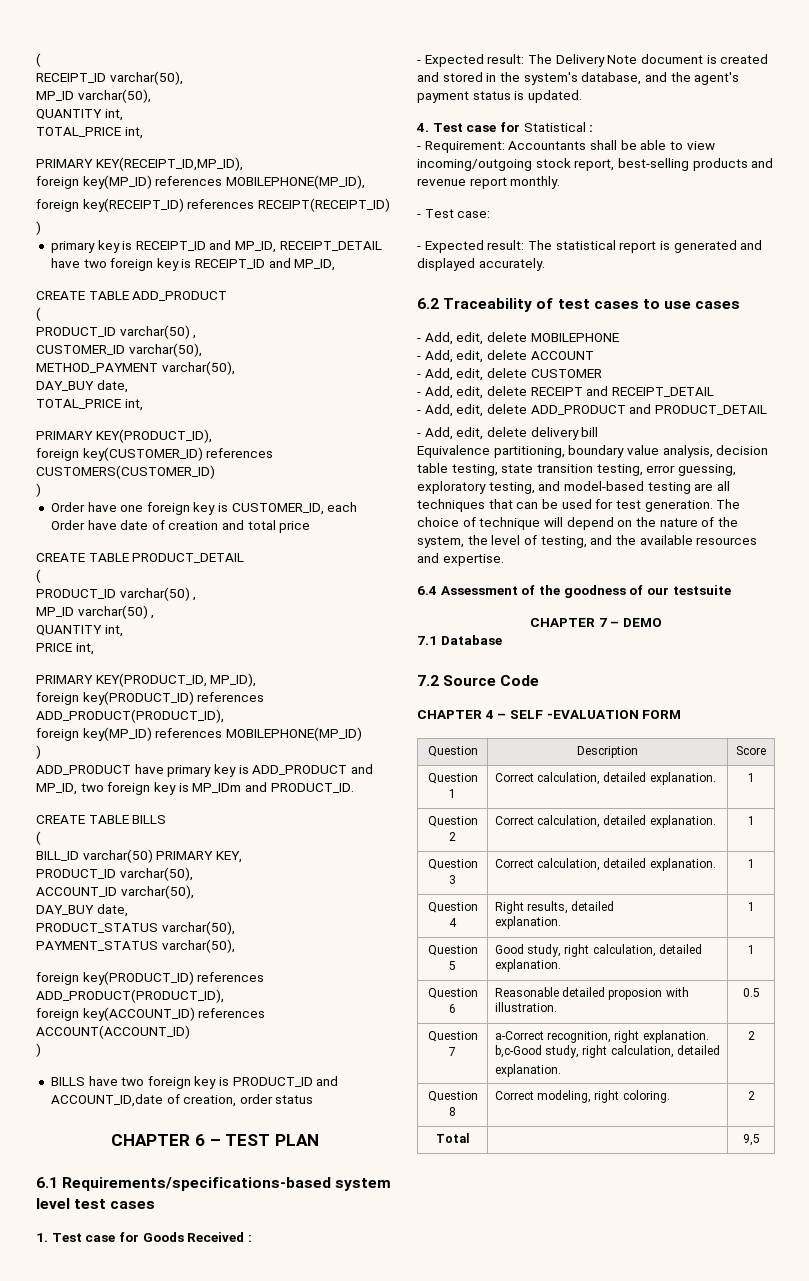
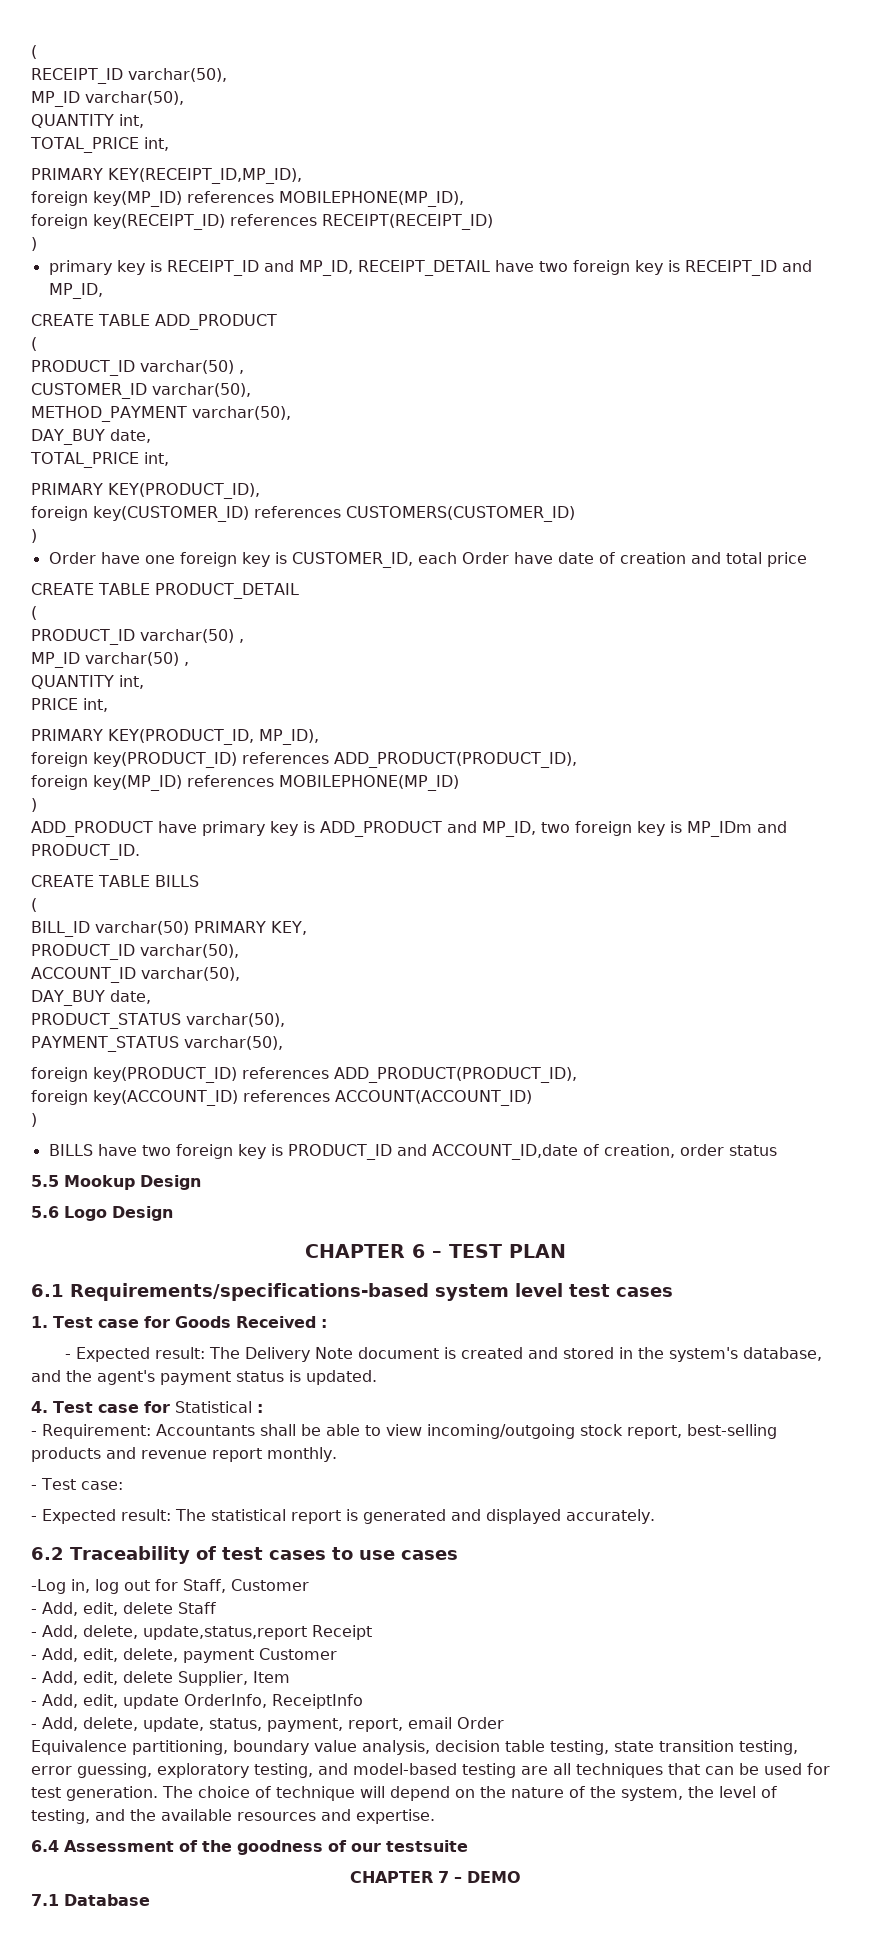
(314, 1099) none -> [31,1175,201,1190] [31,1206,173,1221] // 5.5 Mookup Design // 5.6 Logo Design
[417,332,619,345] [417,350,594,363] [417,368,602,381] [417,386,714,399] [417,404,767,417] [417,427,599,440] - Add, edit, delete MOBILEPHONE // - Add, edit, delete ACCOUNT // - Add, edit, delete CUSTOMER // - Add, edit, delete RECEIPT and RECEIPT_DETAIL // - Add, edit, delete ADD_PRODUCT and PRODUCT_DETAIL // - Add, edit, delete delivery bill -> [31,1579,309,1594] [31,1602,216,1616] [31,1625,372,1640] [31,1648,337,1663] [31,1671,290,1686] [31,1694,363,1709] [31,1717,504,1732] -Log in, log out for Staff, Customer // - Add, edit, delete Staff // - Add, delete, update,status,report Receipt // - Add, edit, delete, payment Customer // - Add, edit, delete Supplier, Item // - Add, edit, update OrderInfo, ReceiptInfo // - Add, delete, update, status, payment, report, email Order
[417,675,540,686] [417,710,682,719] [427,746,478,757] [577,746,638,758] [736,746,766,755] [427,773,478,784] [449,789,456,798] [494,772,716,785] [747,773,755,782] [427,816,478,827] [449,832,456,841] [494,815,716,828] [747,816,755,825] [427,859,478,870] [449,875,456,884] [494,858,716,871] [747,859,755,868] [427,902,478,913] [449,918,457,927] [494,901,615,914] [494,916,561,929] [747,902,755,911] [427,945,478,956] [449,961,456,970] [494,944,702,957] [494,959,561,972] [747,945,755,954] [427,988,478,999] [449,1004,456,1013] [494,987,689,1000] [494,1002,557,1012] [742,988,760,997] [427,1031,478,1042] [449,1047,456,1056] [494,1030,709,1043] [494,1045,720,1058] [494,1064,561,1077] [747,1031,755,1040] [427,1091,478,1102] [449,1107,456,1116] [494,1090,670,1103] [747,1091,755,1100] [436,1133,469,1143] [742,1134,760,1146] // 7.2 Source Code // CHAPTER 4 – SELF -EVALUATION FORM // Question | Description | Score // Question 1 | Correct calculation, detailed explanation. | 1 // Question 2 | Correct calculation, detailed explanation. | 1 // Question 3 | Correct calculation, detailed explanation. | 1 // Question 4 | Right results, detailed // explanation. | 1 // Question 5 | Good study, right calculation, detailed explanation. | 1 // Question 6 | Reasonable detailed proposion with illustration. | 0.5 // Question 7 | a-Correct recognition, right explanation. b,c-Good study, right calculation, detailed // explanation. | 2 // Question 8 | Correct modeling, right coloring. | 2 // Total | | 9,5 -> (150, 1900) none

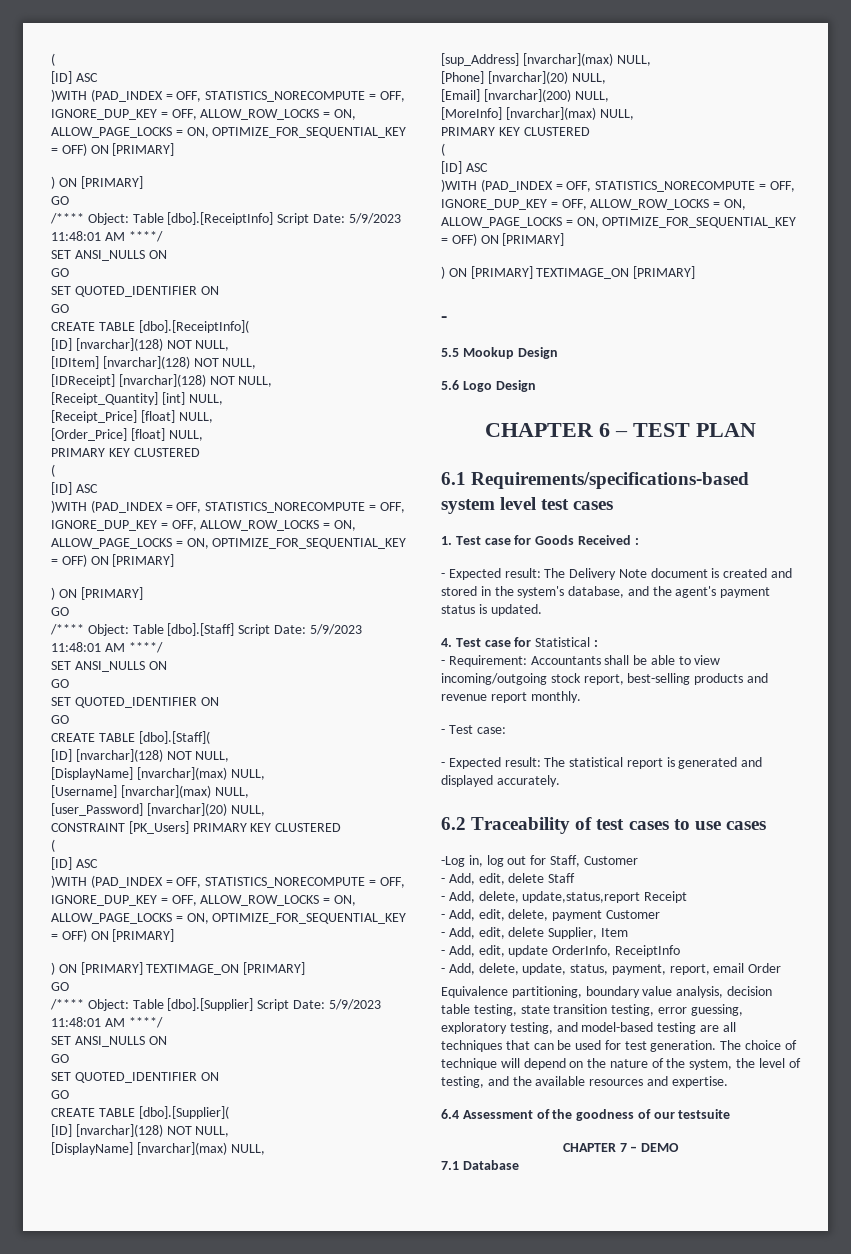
[31,45,37,59] [31,68,227,84] [31,91,184,107] [31,114,144,128] [30,137,169,153] [31,168,302,184] [31,191,464,207] [31,214,493,230] [31,237,37,251] [48,260,812,276] [48,283,103,299] [31,314,277,330] [31,337,37,351] [31,360,244,376] [31,383,251,399] [31,406,291,422] [31,429,151,445] [30,452,169,468] [31,483,260,499] [31,506,575,522] [31,529,37,543] [48,552,807,568] [31,583,299,599] [31,606,37,620] [31,629,244,645] [31,652,189,668] [31,675,144,689] [31,698,108,712] [31,729,319,745] [31,752,577,768] [31,775,459,791] [31,798,37,812] [31,821,787,837] [31,844,140,860] [31,875,199,887] [31,898,37,912] [31,921,307,937] [31,944,239,960] [31,967,240,983] [31,990,151,1006] [31,1013,285,1029] [31,1036,283,1052] [31,1067,577,1083] [31,1090,532,1106] [31,1113,37,1127] [48,1144,777,1160] ( // RECEIPT_ID varchar(50), // MP_ID varchar(50), // QUANTITY int, // TOTAL_PRICE int, // PRIMARY KEY(RECEIPT_ID,MP_ID), // foreign key(MP_ID) references MOBILEPHONE(MP_ID), // foreign key(RECEIPT_ID) references RECEIPT(RECEIPT_ID) // ) // primary key is RECEIPT_ID and MP_ID, RECEIPT_DETAIL have two foreign key is RECEIPT_ID and MP_ID, // CREATE TABLE ADD_PRODUCT // ( // PRODUCT_ID varchar(50) , // CUSTOMER_ID varchar(50), // METHOD_PAYMENT varchar(50), // DAY_BUY date, // TOTAL_PRICE int, // PRIMARY KEY(PRODUCT_ID), // foreign key(CUSTOMER_ID) references CUSTOMERS(CUSTOMER_ID) // ) // Order have one foreign key is CUSTOMER_ID, each Order have date of creation and total price // CREATE TABLE PRODUCT_DETAIL // ( // PRODUCT_ID varchar(50) , // MP_ID varchar(50) , // QUANTITY int, // PRICE int, // PRIMARY KEY(PRODUCT_ID, MP_ID), // foreign key(PRODUCT_ID) references ADD_PRODUCT(PRODUCT_ID), // foreign key(MP_ID) references MOBILEPHONE(MP_ID) // ) // ADD_PRODUCT have primary key is ADD_PRODUCT and MP_ID, two foreign key is MP_IDm and PRODUCT_ID. // CREATE TABLE BILLS // ( // BILL_ID varchar(50) PRIMARY KEY, // PRODUCT_ID varchar(50), // ACCOUNT_ID varchar(50), // DAY_BUY date, // PRODUCT_STATUS varchar(50), // PAYMENT_STATUS varchar(50), // foreign key(PRODUCT_ID) references ADD_PRODUCT(PRODUCT_ID), // foreign key(ACCOUNT_ID) references ACCOUNT(ACCOUNT_ID) // ) // BILLS have two foreign key is PRODUCT_ID and ACCOUNT_ID,date of creation, order status -> [51,53,55,66] [51,71,98,84] [51,89,405,102] [51,109,356,120] [51,127,407,138] [51,143,175,156] [51,176,143,189] [51,196,69,205] [50,212,401,225] [51,231,163,242] [51,250,167,261] [51,268,69,277] [51,286,219,297] [51,304,69,313] [51,320,249,333] [51,338,230,351] [51,356,257,369] [51,374,273,387] [51,392,223,405] [51,410,213,423] [51,428,203,441] [51,448,200,457] [51,464,55,477] [51,482,98,495] [51,500,405,513] [51,520,356,531] [51,538,407,549] [51,554,175,567] [51,587,143,600] [51,607,69,616] [50,623,362,636] [51,642,163,653] [51,661,167,672] [51,679,69,688] [51,697,219,708] [51,715,69,724] [51,731,210,744] [51,749,230,762] [51,767,265,780] [51,785,249,798] [51,803,265,816] [51,821,342,834] [51,839,55,852] [51,857,98,870] [51,875,405,888] [51,895,356,906] [51,913,407,924] [51,929,175,942] [51,962,306,975] [51,982,69,991] [50,998,381,1011] [51,1017,163,1028] [51,1036,167,1047] [51,1054,69,1063] [51,1072,219,1083] [51,1090,69,1099] [51,1106,229,1119] [51,1124,230,1137] [51,1142,265,1155] [441,53,651,66] [441,71,606,84] [441,89,609,102] [441,107,634,120] [441,127,590,136] [441,143,445,156] [441,161,488,174] [441,179,795,192] [441,199,746,210] [441,217,797,228] [441,233,565,246] [441,266,696,279] [441,316,447,322] ( // [ID] ASC // )WITH (PAD_INDEX = OFF, STATISTICS_NORECOMPUTE = OFF, IGNORE_DUP_KEY = OFF, ALLOW_ROW_LOCKS = ON, ALLOW_PAGE_LOCKS = ON, OPTIMIZE_FOR_SEQUENTIAL_KEY = OFF) ON [PRIMARY] // ) ON [PRIMARY] // GO // /**** Object: Table [dbo].[ReceiptInfo] Script Date: 5/9/2023 11:48:01 AM ****/ // SET ANSI_NULLS ON // GO // SET QUOTED_IDENTIFIER ON // GO // CREATE TABLE [dbo].[ReceiptInfo]( // [ID] [nvarchar](128) NOT NULL, // [IDItem] [nvarchar](128) NOT NULL, // [IDReceipt] [nvarchar](128) NOT NULL, // [Receipt_Quantity] [int] NULL, // [Receipt_Price] [float] NULL, // [Order_Price] [float] NULL, // PRIMARY KEY CLUSTERED // ( // [ID] ASC // )WITH (PAD_INDEX = OFF, STATISTICS_NORECOMPUTE = OFF, IGNORE_DUP_KEY = OFF, ALLOW_ROW_LOCKS = ON, ALLOW_PAGE_LOCKS = ON, OPTIMIZE_FOR_SEQUENTIAL_KEY = OFF) ON [PRIMARY] // ) ON [PRIMARY] // GO // /**** Object: Table [dbo].[Staff] Script Date: 5/9/2023 11:48:01 AM ****/ // SET ANSI_NULLS ON // GO // SET QUOTED_IDENTIFIER ON // GO // CREATE TABLE [dbo].[Staff]( // [ID] [nvarchar](128) NOT NULL, // [DisplayName] [nvarchar](max) NULL, // [Username] [nvarchar](max) NULL, // [user_Password] [nvarchar](20) NULL, // CONSTRAINT [PK_Users] PRIMARY KEY CLUSTERED // ( // [ID] ASC // )WITH (PAD_INDEX = OFF, STATISTICS_NORECOMPUTE = OFF, IGNORE_DUP_KEY = OFF, ALLOW_ROW_LOCKS = ON, ALLOW_PAGE_LOCKS = ON, OPTIMIZE_FOR_SEQUENTIAL_KEY = OFF) ON [PRIMARY] // ) ON [PRIMARY] TEXTIMAGE_ON [PRIMARY] // GO // /**** Object: Table [dbo].[Supplier] Script Date: 5/9/2023 11:48:01 AM ****/ // SET ANSI_NULLS ON // GO // SET QUOTED_IDENTIFIER ON // GO // CREATE TABLE [dbo].[Supplier]( // [ID] [nvarchar](128) NOT NULL, // [DisplayName] [nvarchar](max) NULL, // [sup_Address] [nvarchar](max) NULL, // [Phone] [nvarchar](20) NULL, // [Email] [nvarchar](200) NULL, // [MoreInfo] [nvarchar](max) NULL, // PRIMARY KEY CLUSTERED // ( // [ID] ASC // )WITH (PAD_INDEX = OFF, STATISTICS_NORECOMPUTE = OFF, IGNORE_DUP_KEY = OFF, ALLOW_ROW_LOCKS = ON, ALLOW_PAGE_LOCKS = ON, OPTIMIZE_FOR_SEQUENTIAL_KEY = OFF) ON [PRIMARY] // ) ON [PRIMARY] TEXTIMAGE_ON [PRIMARY] // -

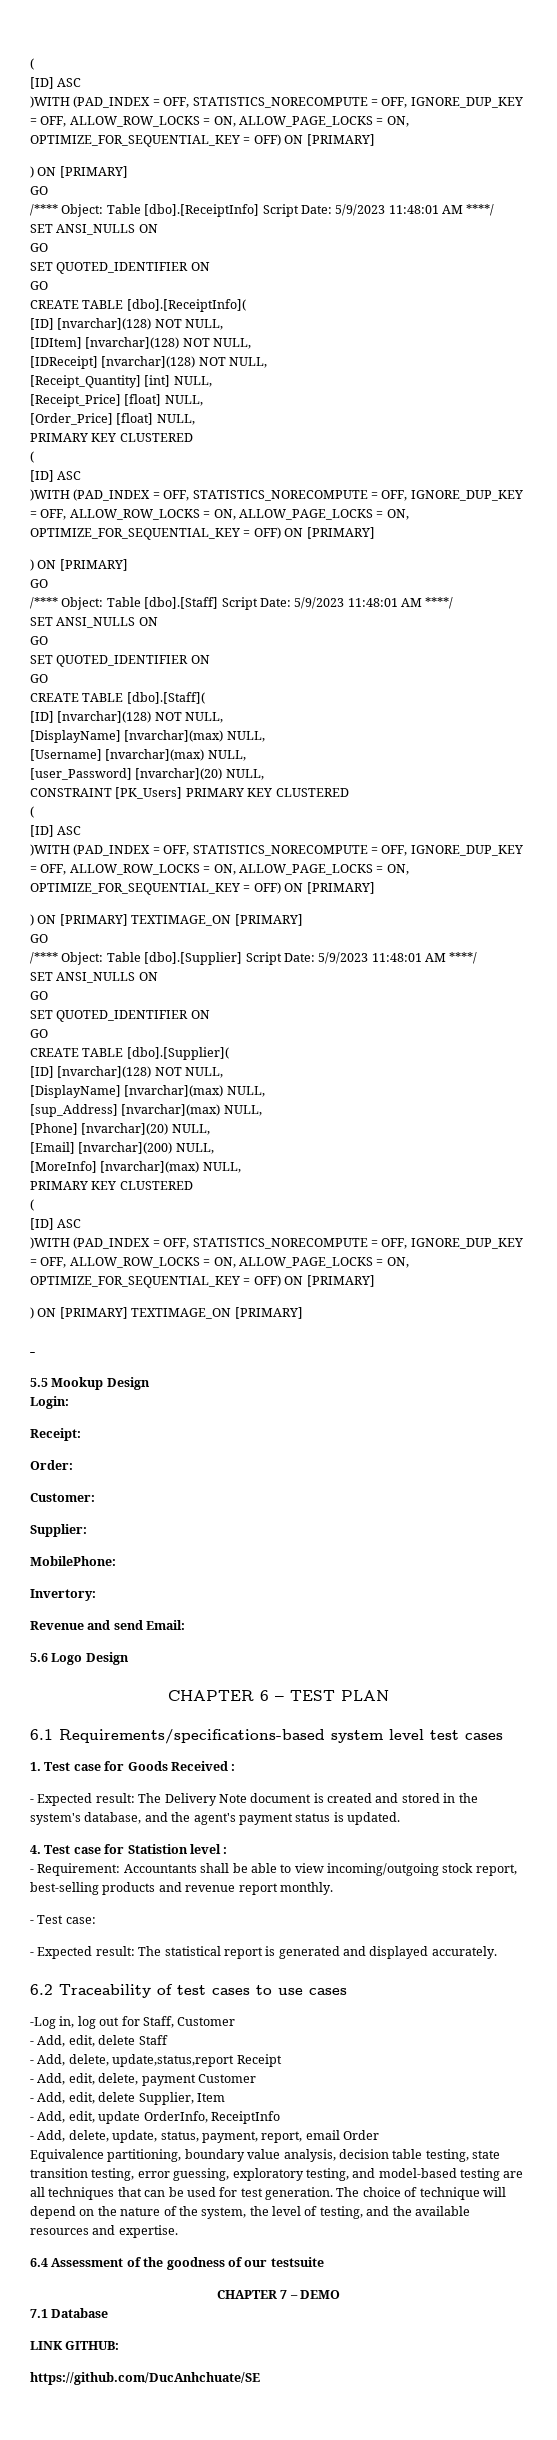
(558, 353) none -> [30,1396,69,1409] [30,1428,81,1441] [30,1460,73,1470] [30,1493,95,1502] [30,1524,87,1537] [30,1556,116,1566] [30,1589,96,1601] [30,1620,186,1630] // Login: // Receipt: // Order: // Customer: // Supplier: // MobilePhone: // Invertory: // Revenue and send Email:
[535,637,591,647] Statistical -> [127,1844,221,1854] Statistion level
(519, 1165) none -> [30,2341,120,2350] [30,2372,260,2385] // LINK GITHUB: // https://github.com/DucAnhchuate/SE

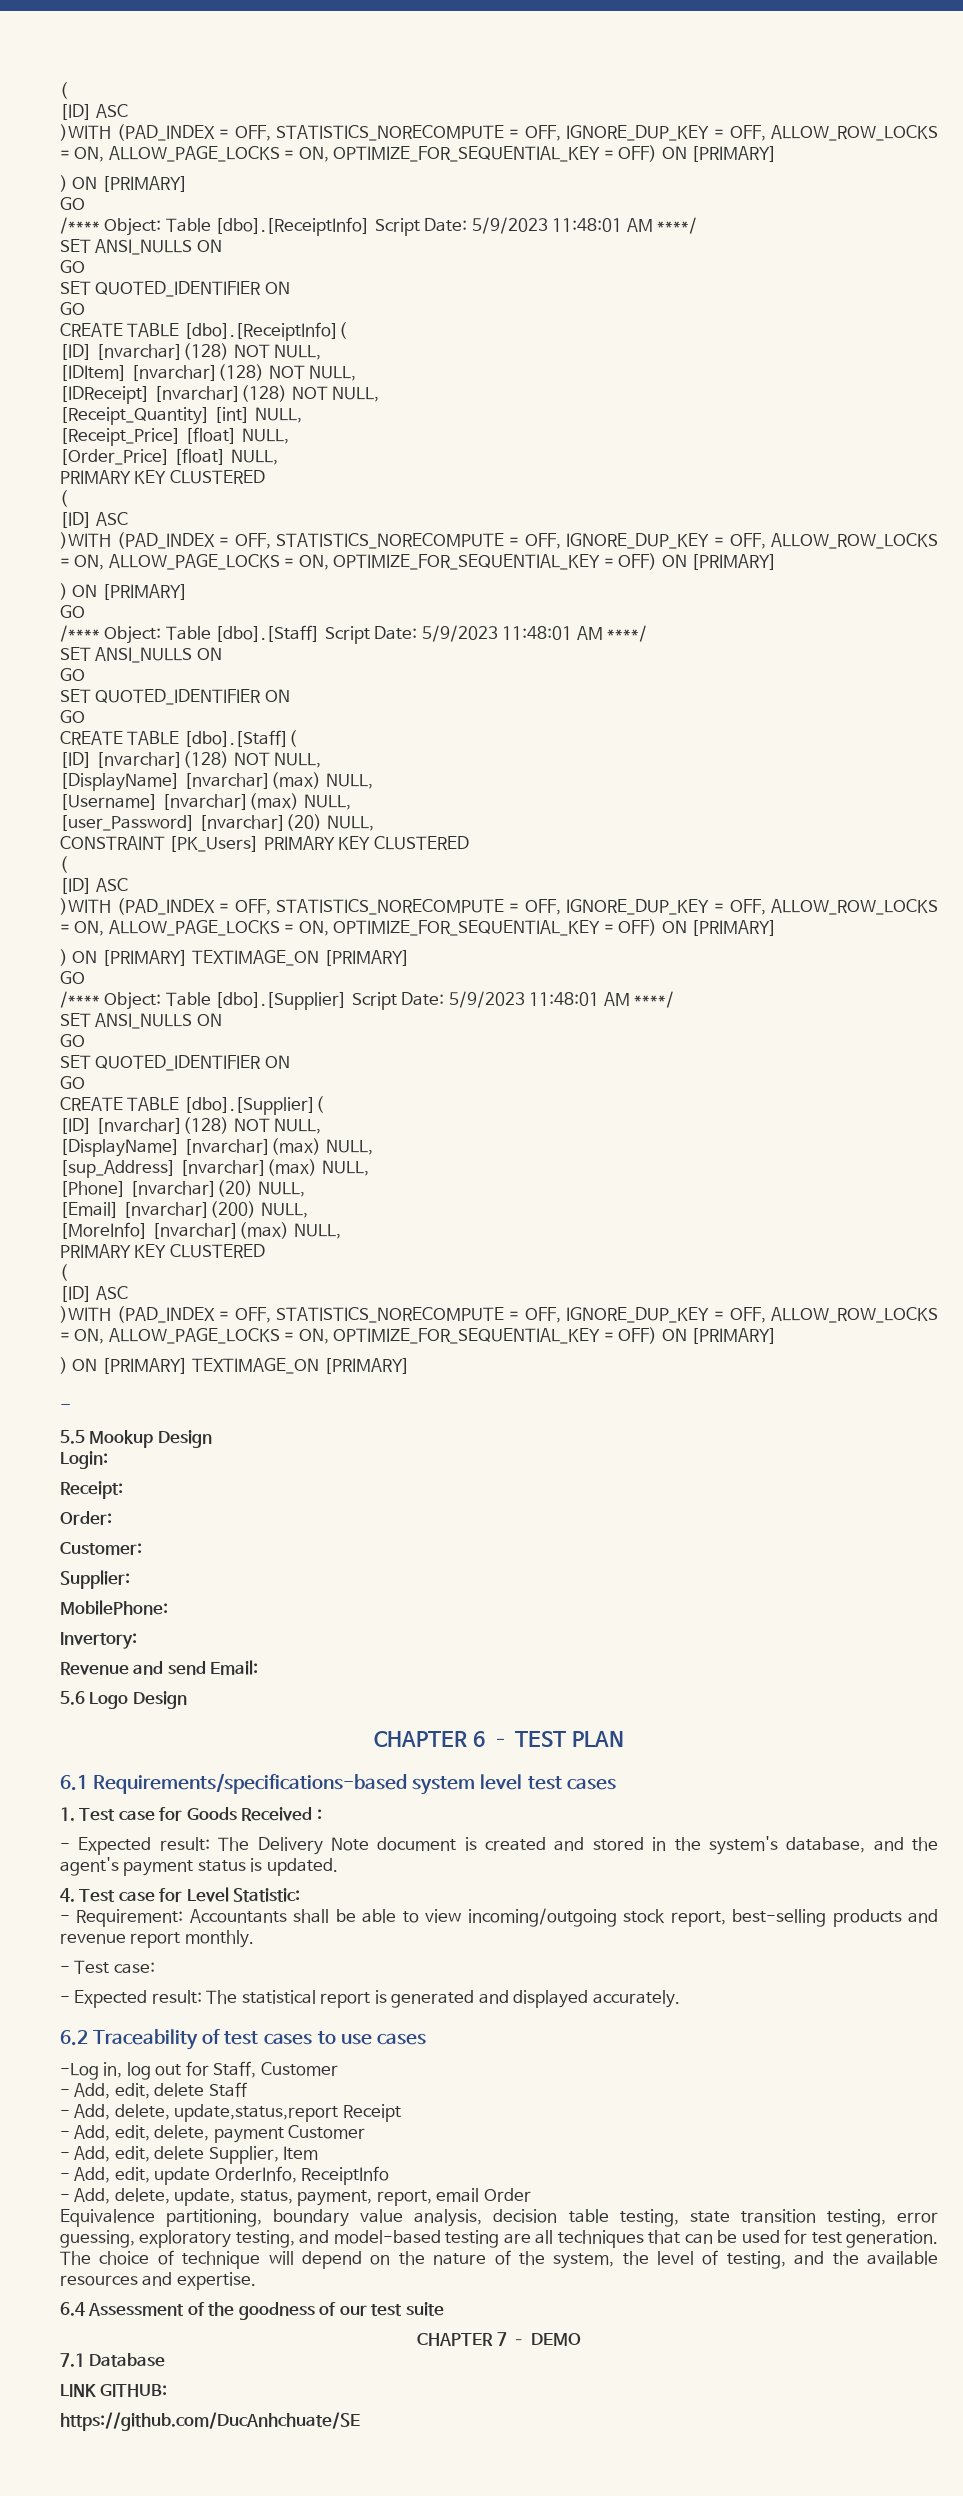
[127,1844,228,1854] Statistion level : -> [186,1887,301,1902] Level Statistic:
[270,2257,324,2267] testsuite -> [371,2302,444,2316] test suite

